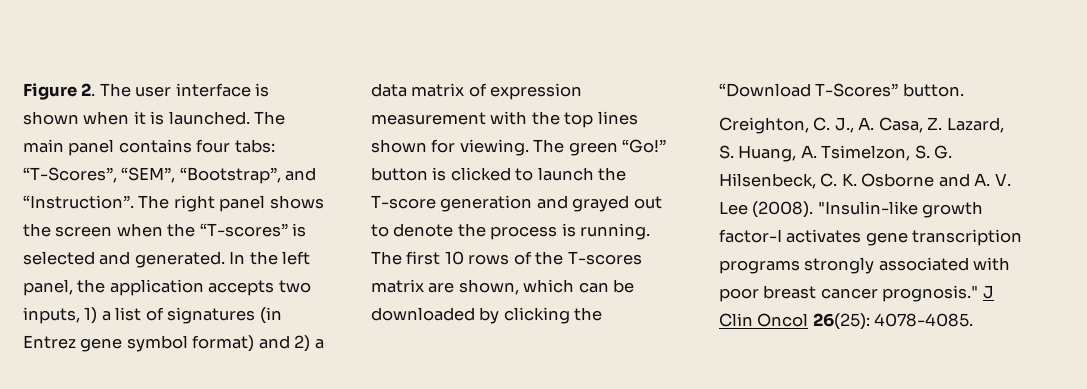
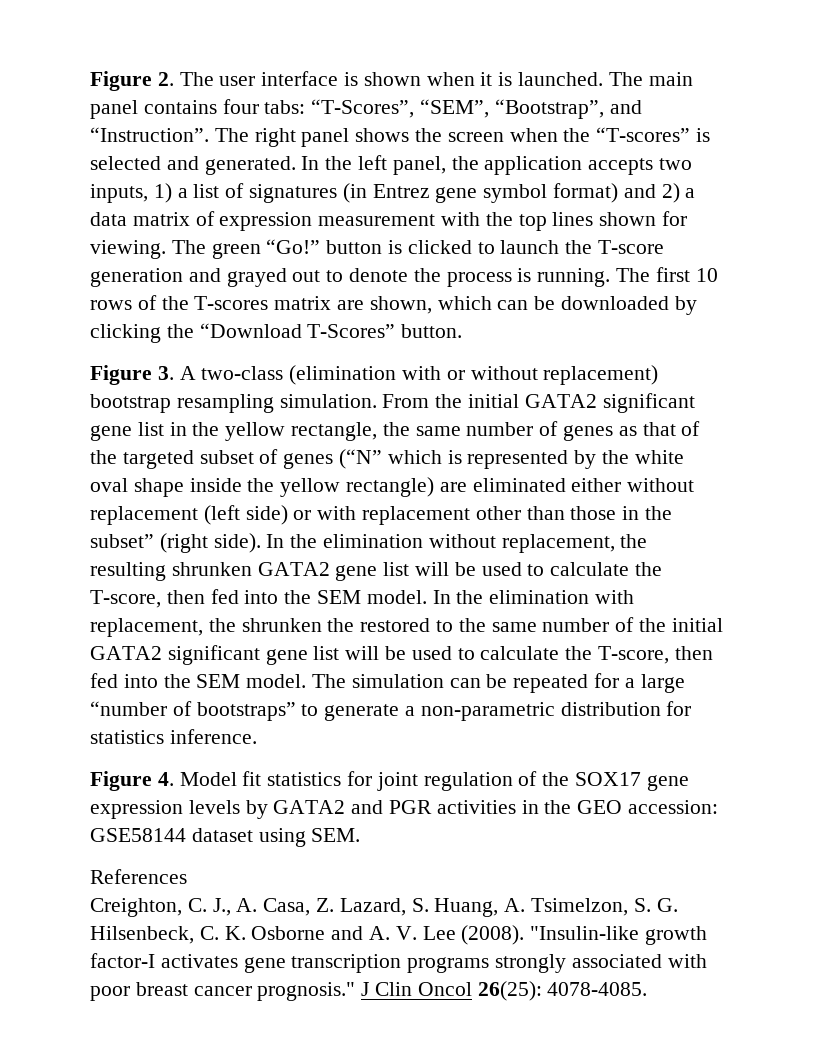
(964, 90) none -> [90,365,659,385] [90,393,695,413] [90,421,701,441] [90,449,684,469] [90,477,695,497] [90,505,673,525] [90,533,648,553] [90,562,663,581] [90,589,635,608] [90,617,723,637] [90,645,713,665] [90,673,685,693] [90,701,692,721] [90,729,257,744] [90,771,689,791] [90,800,719,819] [90,828,361,847] [90,869,187,884] // Figure 3. A two-class (elimination with or without replacement) bootstrap resampling simulation. From the initial GATA2 significant gene list in the yellow rectangle, the same number of genes as that of the targeted subset of genes (“N” which is represented by the white oval shape inside the yellow rectangle) are eliminated either without replacement (left side) or with replacement other than those in the subset” (right side). In the elimination without replacement, the resulting shrunken GATA2 gene list will be used to calculate the T-score, then fed into the SEM model. In the elimination with replacement, the shrunken the restored to the same number of the initial GATA2 significant gene list will be used to calculate the T-score, then fed into the SEM model. The simulation can be repeated for a large “number of bootstraps” to generate a non-parametric distribution for statistics inference. // Figure 4. Model fit statistics for joint regulation of the SOX17 gene expression levels by GATA2 and PGR activities in the GEO accession: GSE58144 dataset using SEM. // References

